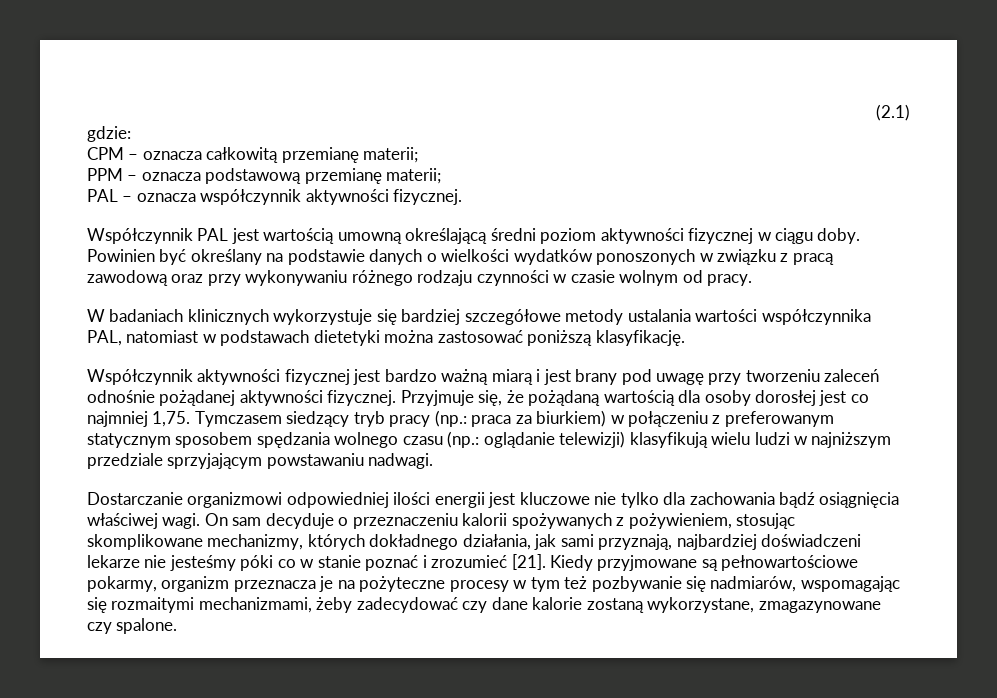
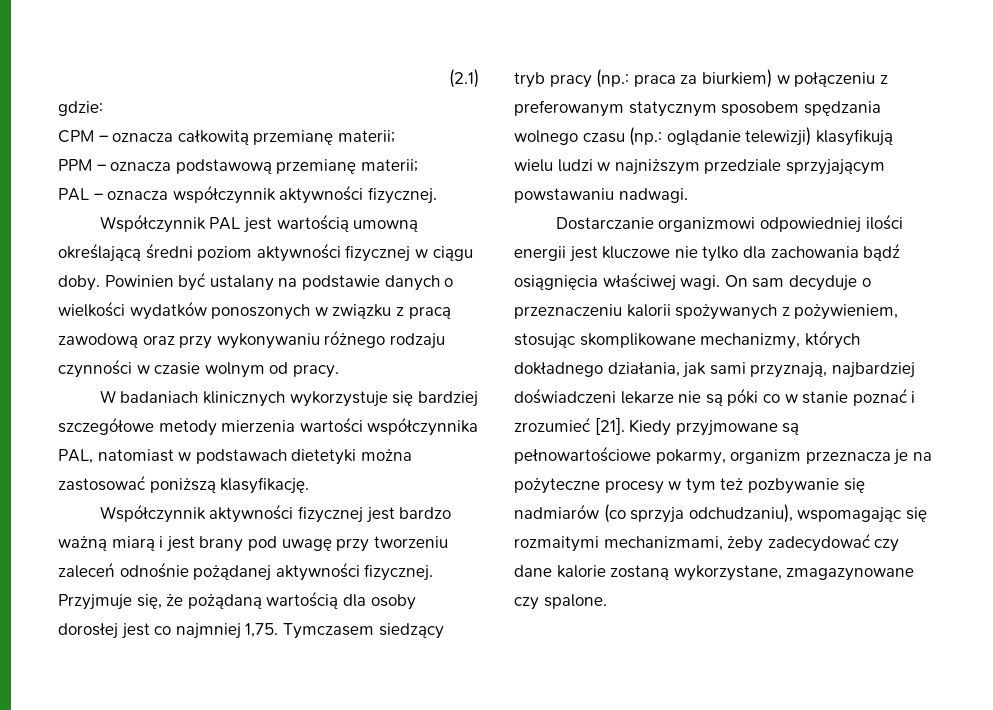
[190,249,262,265] określany -> [209,275,274,291] ustalany
[627,309,691,322] ustalania -> [221,420,296,432] mierzenia
[169,555,236,571] jesteśmy -> [705,394,723,406] są
[710,576,797,592] nadmiarów, -> [514,504,793,523] nadmiarów (co sprzyja odchudzaniu),

